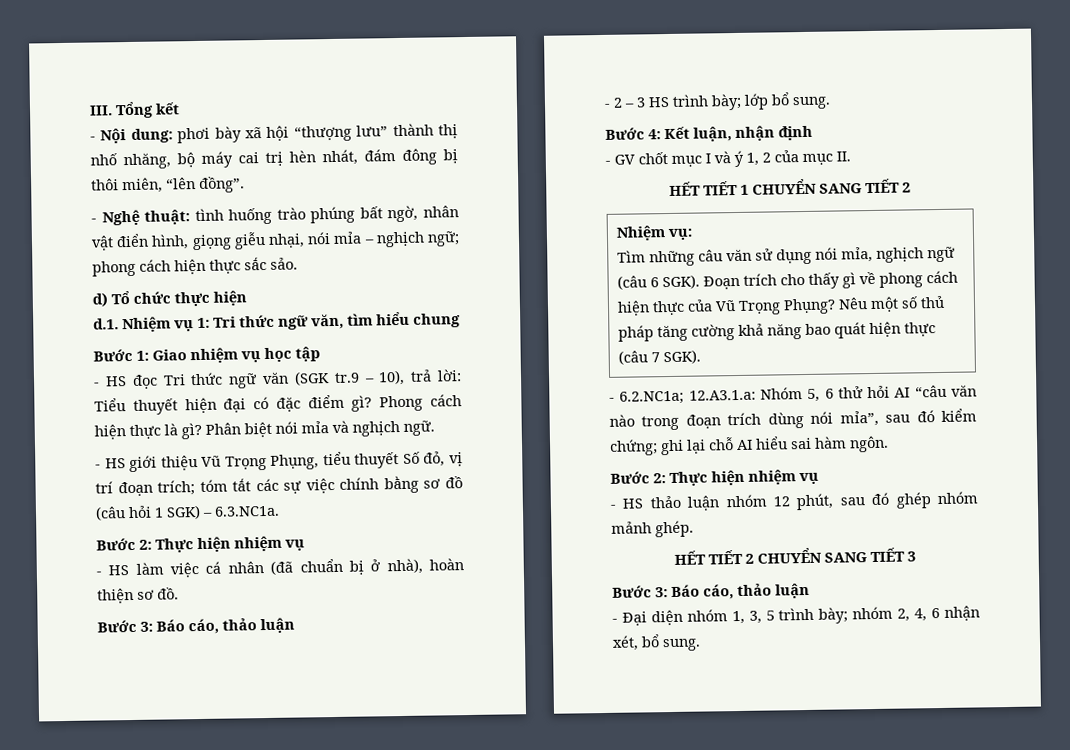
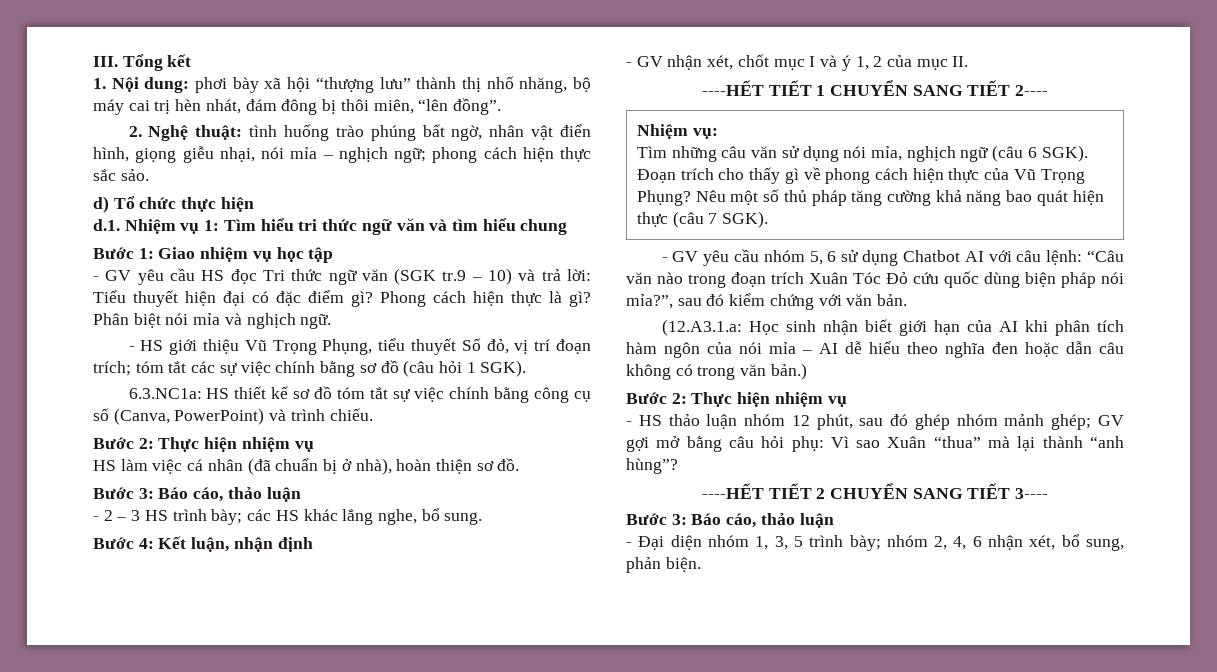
[90,136,96,141] - -> [93,78,106,89] 1.
[91,218,97,223] - -> [128,126,142,137] 2.
[213,313,344,330] Tri thức ngữ văn, -> [223,218,448,235] Tìm hiểu tri thức ngữ văn và
(100, 384) none -> [105,268,195,285] GV yêu cầu
[378,369,406,386] 10), -> [488,268,536,285] 10) và
[166,504,280,520] [96,535,305,553] [96,571,102,576] SGK) – 6.3.NC1a. // Bước 2: Thực hiện nhiệm vụ // - -> [480,360,527,377] [128,386,592,403] [93,408,373,425] [93,437,314,452] SGK). // 6.3.NC1a: HS thiết kế sơ đồ tóm tắt sự việc chính bằng công cụ số (Canva, PowerPoint) và trình chiếu. // Bước 2: Thực hiện nhiệm vụ //
[744,93,769,110] lớp -> [247,509,417,525] các HS khác lắng nghe,
(635, 159) none -> [667,55,734,70] nhận xét,
[669,181,701,196] HẾT -> [701,80,764,96] ----HẾT
[902,182,911,193] 2 -> [1015,85,1049,96] 2----
[619,384,947,405] 6.2.NC1a; 12.A3.1.a: Nhóm 5, 6 thử hỏi AI “câu -> [672,249,1124,266] GV yêu cầu nhóm 5, 6 sử dụng Chatbot AI với câu lệnh: “Câu
[767,408,977,429] [609,435,889,456] dùng nói mỉa”, sau đó kiểm chứng; ghi lại chỗ AI hiểu sai hàm ngôn. -> [809,271,1124,288] [626,293,908,310] [661,319,1124,336] [626,341,1124,358] [626,363,807,380] Xuân Tóc Đỏ cứu quốc dùng biện pháp nói mỉa?”, sau đó kiểm chứng với văn bản. // (12.A3.1.a: Học sinh nhận biết giới hạn của AI khi phân tích hàm ngôn của nói mỉa – AI dễ hiểu theo nghĩa đen hoặc dẫn câu không có trong văn bản.)
[655,520,694,538] [674,550,706,565] ghép. // HẾT -> [1051,414,1124,430] [626,436,1124,452] [626,458,678,474] [701,483,764,499] ghép; GV gợi mở bằng câu hỏi phụ: Vì sao Xuân “thua” mà lại thành “anh hùng”? // ----HẾT
[907,551,916,562] 3 -> [1015,488,1049,499] 3----
[662,638,701,652] sung. -> [1086,538,1124,551] [626,557,701,573] sung, phản biện.

